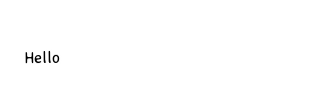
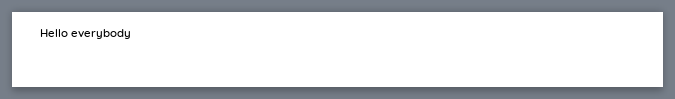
(61, 57) none -> [71,29,132,39] everybody

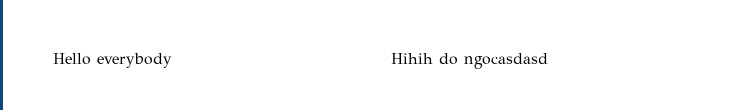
(132, 34) none -> [391,53,548,69] // Hihih do ngocasdasd

